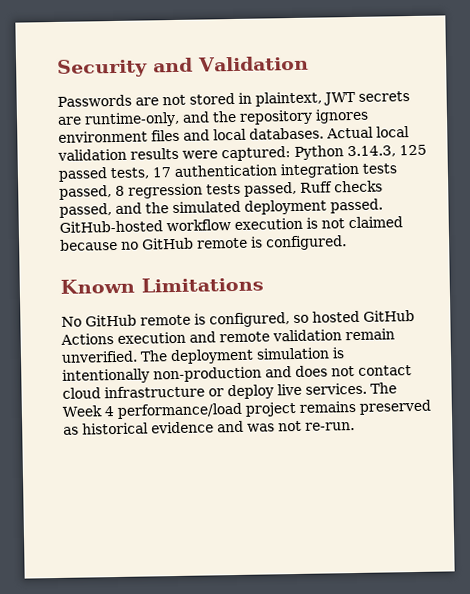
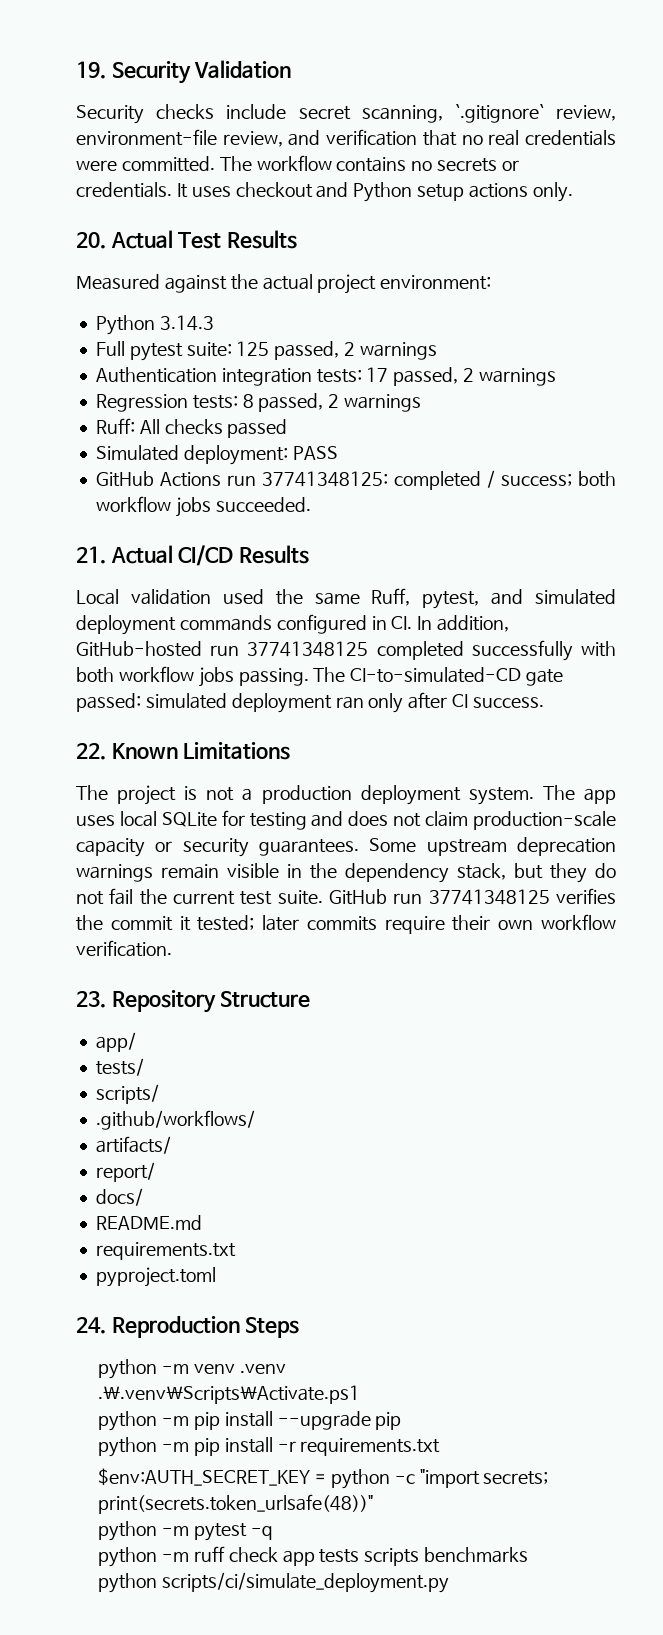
[57,57,193,78] Security and -> [76,61,191,84] 19. Security
[57,91,410,107] [57,108,369,128] [58,126,410,143] [57,144,427,162] [58,162,397,182] [59,180,383,200] [59,198,383,218] [59,216,403,233] [60,235,347,251] [60,276,264,294] [61,309,415,328] [60,328,395,345] [61,347,345,365] [62,365,412,384] [62,382,397,400] [62,399,431,419] [63,420,355,435] Passwords are not stored in plaintext, JWT secrets are runtime-only, and the repository ignores environment files and local databases. Actual local validation results were captured: Python 3.14.3, 125 passed tests, 17 authentication integration tests passed, 8 regression tests passed, Ruff checks passed, and the simulated deployment passed. GitHub-hosted workflow execution is not claimed because no GitHub remote is configured. // Known Limitations // No GitHub remote is configured, so hosted GitHub Actions execution and remote validation remain unverified. The deployment simulation is intentionally non-production and does not contact cloud infrastructure or deploy live services. The Week 4 performance/load project remains preserved as historical evidence and was not re-run. -> [76,104,616,124] [76,129,616,147] [76,155,520,172] [76,182,573,202] [76,230,297,249] [76,274,492,294] [95,315,214,335] [95,341,437,361] [95,367,556,386] [95,393,422,412] [95,418,288,438] [95,445,338,465] [95,470,616,490] [95,496,311,517] [76,545,310,566] [76,588,616,609] [76,614,510,635] [76,640,616,661] [76,666,564,687] [76,692,544,713] [76,742,291,760] [76,785,616,805] [76,810,616,830] [76,837,616,857] [76,863,616,883] [76,888,616,905] [76,914,616,934] [76,940,172,957] [76,990,311,1013] [95,1032,136,1052] [95,1058,144,1076] [95,1084,159,1104] [95,1110,255,1130] [95,1136,171,1154] [95,1162,155,1182] [95,1188,143,1206] [95,1215,202,1230] [95,1242,236,1260] [95,1267,216,1287] [76,1316,300,1338] [98,1359,286,1379] [98,1385,361,1404] [98,1411,402,1431] [98,1437,441,1457] [98,1468,549,1489] [98,1494,374,1514] [98,1521,273,1541] [98,1546,529,1567] [98,1572,449,1593] Security checks include secret scanning, `.gitignore` review, environment-file review, and verification that no real credentials were committed. The workflow contains no secrets or credentials. It uses checkout and Python setup actions only. // 20. Actual Test Results // Measured against the actual project environment: // Python 3.14.3 // Full pytest suite: 125 passed, 2 warnings // Authentication integration tests: 17 passed, 2 warnings // Regression tests: 8 passed, 2 warnings // Ruff: All checks passed // Simulated deployment: PASS // GitHub Actions run 37741348125: completed / success; both workflow jobs succeeded. // 21. Actual CI/CD Results // Local validation used the same Ruff, pytest, and simulated deployment commands configured in CI. In addition, GitHub-hosted run 37741348125 completed successfully with both workflow jobs passing. The CI-to-simulated-CD gate passed: simulated deployment ran only after CI success. // 22. Known Limitations // The project is not a production deployment system. The app uses local SQLite for testing and does not claim production-scale capacity or security guarantees. Some upstream deprecation warnings remain visible in the dependency stack, but they do not fail the current test suite. GitHub run 37741348125 verifies the commit it tested; later commits require their own workflow verification. // 23. Repository Structure // app/ // tests/ // scripts/ // .github/workflows/ // artifacts/ // report/ // docs/ // README.md // requirements.txt // pyproject.toml // 24. Reproduction Steps // python -m venv .venv // .\.venv\Scripts\Activate.ps1 // python -m pip install --upgrade pip // python -m pip install -r requirements.txt // $env:AUTH_SECRET_KEY = python -c "import secrets; print(secrets.token_urlsafe(48))" // python -m pytest -q // python -m ruff check app tests scripts benchmarks // python scripts/ci/simulate_deployment.py

